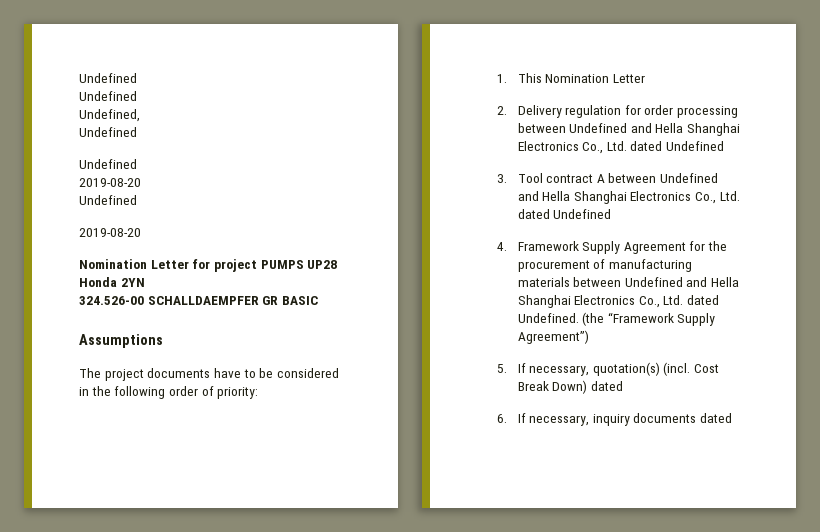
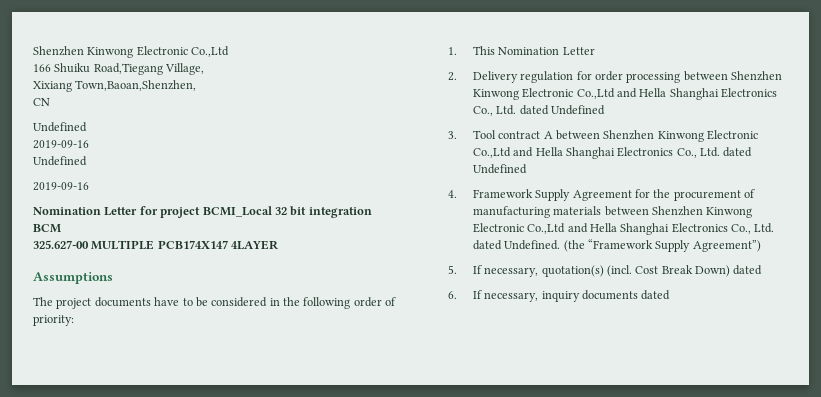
[79,73,137,83] [79,91,137,101] [79,109,140,122] [79,127,137,137] [79,159,137,169] [79,178,141,187] [79,195,137,205] [79,228,141,237] Undefined // Undefined // Undefined, // Undefined // Undefined // 2019-08-20 // Undefined // 2019-08-20 -> [33,46,230,58] [33,63,205,75] [33,80,197,92] [33,98,50,106] [33,122,87,132] [33,140,89,149] [33,156,87,166] [33,182,89,191] Shenzhen Kinwong Electronic Co.,Ltd // 166 Shuiku Road,Tiegang Village, // Xixiang Town,Baoan,Shenzhen, // CN // Undefined // 2019-09-16 // Undefined // 2019-09-16
[260,260,338,269] [79,277,145,287] [79,296,318,305] PUMPS UP28 Honda 2YN // 324.526-00 SCHALLDAEMPFER GR BASIC -> [202,206,372,218] [33,224,61,233] [33,240,279,250] BCMI_Local 32 bit integration BCM // 325.627-00 MULTIPLE PCB174X147 4LAYER
[569,123,628,133] Undefined -> [731,71,783,81] [472,88,615,100] Shenzhen Kinwong Electronic Co.,Ltd
[660,173,719,183] Undefined -> [603,130,759,142] [472,147,511,158] Shenzhen Kinwong Electronic Co.,Ltd
[624,277,683,287] Undefined -> [651,206,753,218] [472,223,566,234] Shenzhen Kinwong Electronic Co.,Ltd

